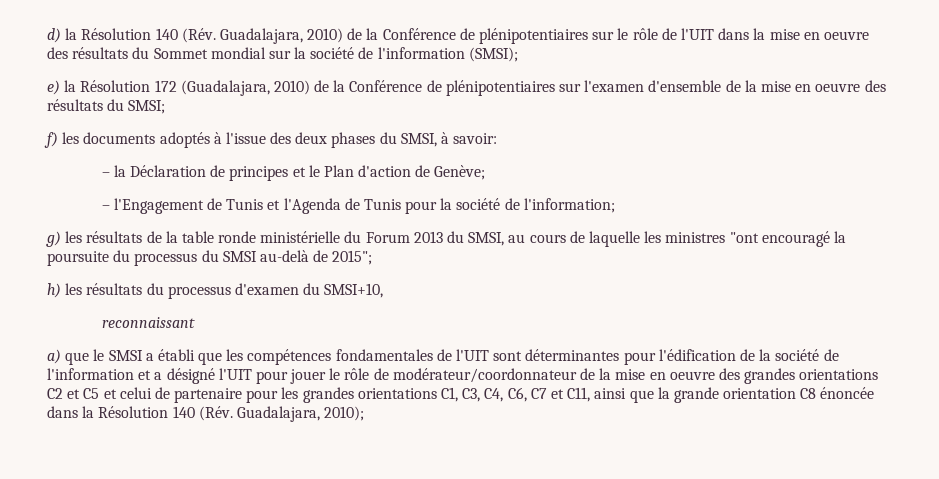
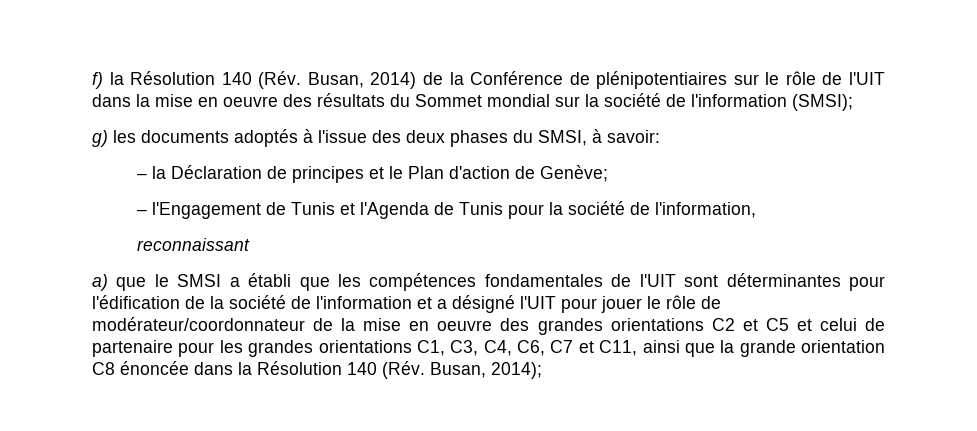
[47,28,344,44] d) la Résolution 140 (Rév. Guadalajara, 2010) -> [92,71,417,89] f) la Résolution 140 (Rév. Busan, 2014)
[47,80,886,96] [47,99,166,114] [44,132,58,148] e) la Résolution 172 (Guadalajara, 2010) de la Conférence de plénipotentiaires sur l'examen d'ensemble de la mise en oeuvre des résultats du SMSI; // f) -> [92,130,108,147] g)
[523,198,615,213] [46,231,846,247] [47,250,373,266] [47,283,384,299] l'information; // g) les résultats de la table ronde ministérielle du Forum 2013 du SMSI, au cours de laquelle les ministres "ont encouragé la poursuite du processus du SMSI au-delà de 2015"; // h) les résultats du processus d'examen du SMSI+10, -> [654,202,756,218] l'information,
[236,406,365,422] Guadalajara, 2010); -> [430,362,542,379] Busan, 2014);

